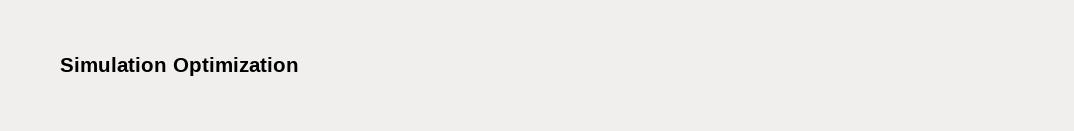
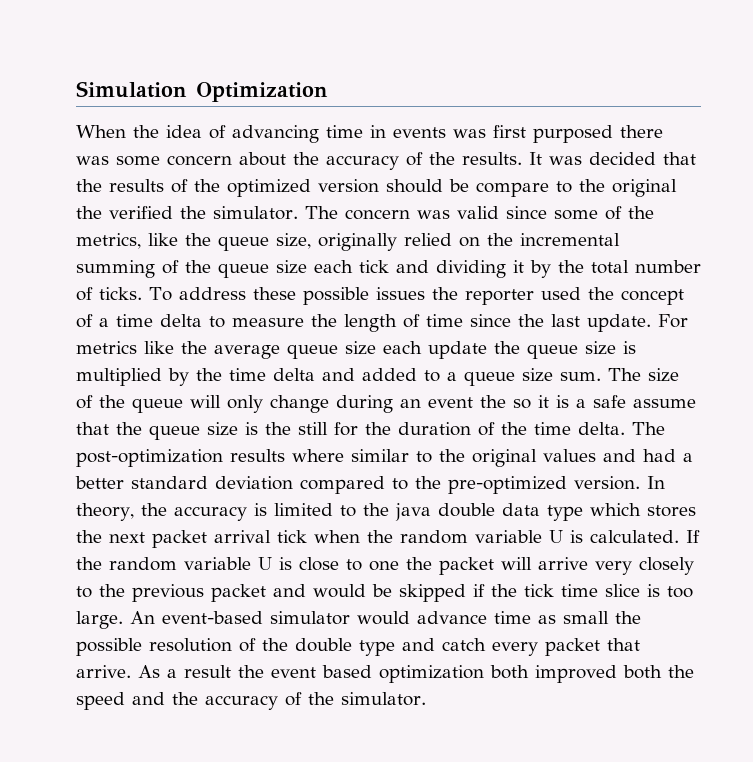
(299, 66) none -> [76,125,663,143] [76,152,696,170] [76,179,677,197] [76,206,654,220] [76,233,620,251] [76,260,701,278] [76,287,684,305] [76,314,688,332] [76,341,636,359] [76,368,679,386] [76,395,696,413] [76,422,665,440] [76,449,693,467] [75,476,665,494] [76,503,696,521] [76,530,700,548] [76,557,694,575] [76,584,693,602] [76,611,641,629] [76,638,640,656] [76,665,694,683] [76,692,426,710] // When the idea of advancing time in events was first purposed there was some concern about the accuracy of the results. It was decided that the results of the optimized version should be compare to the original the verified the simulator. The concern was valid since some of the metrics, like the queue size, originally relied on the incremental summing of the queue size each tick and dividing it by the total number of ticks. To address these possible issues the reporter used the concept of a time delta to measure the length of time since the last update. For metrics like the average queue size each update the queue size is multiplied by the time delta and added to a queue size sum. The size of the queue will only change during an event the so it is a safe assume that the queue size is the still for the duration of the time delta. The post-optimization results where similar to the original values and had a better standard deviation compared to the pre-optimized version. In theory, the accuracy is limited to the java double data type which stores the next packet arrival tick when the random variable U is calculated. If the random variable U is close to one the packet will arrive very closely to the previous packet and would be skipped if the tick time slice is too large. An event-based simulator would advance time as small the possible resolution of the double type and catch every packet that arrive. As a result the event based optimization both improved both the speed and the accuracy of the simulator.

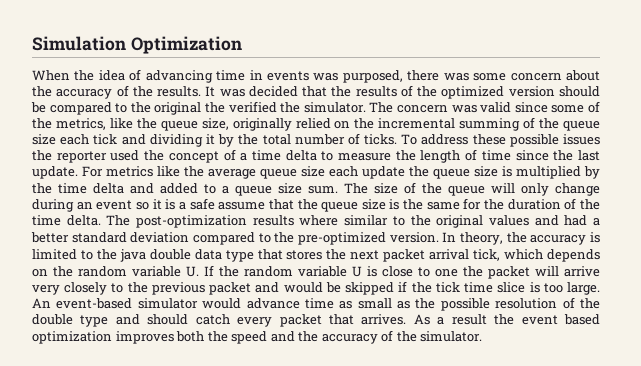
[493,125,613,143] first purposed -> [342,70,403,83] purposed,
[476,182,549,197] compare -> [49,102,112,115] compared
[480,395,506,408] the -> (133, 205) none
[298,422,328,435] still -> [426,202,460,210] same
[589,503,641,516] which -> [257,249,283,260] that
[277,530,679,544] tick when the random variable U is calculated. -> [473,249,600,262] [32,266,199,277] tick, which depends on the random variable U.
(609, 617) none -> [397,301,411,309] as
(435, 644) none -> [147,314,189,325] should
[76,665,131,678] arrive. -> [361,314,407,325] arrives.
[490,665,617,683] both improved -> [115,331,174,344] improves

